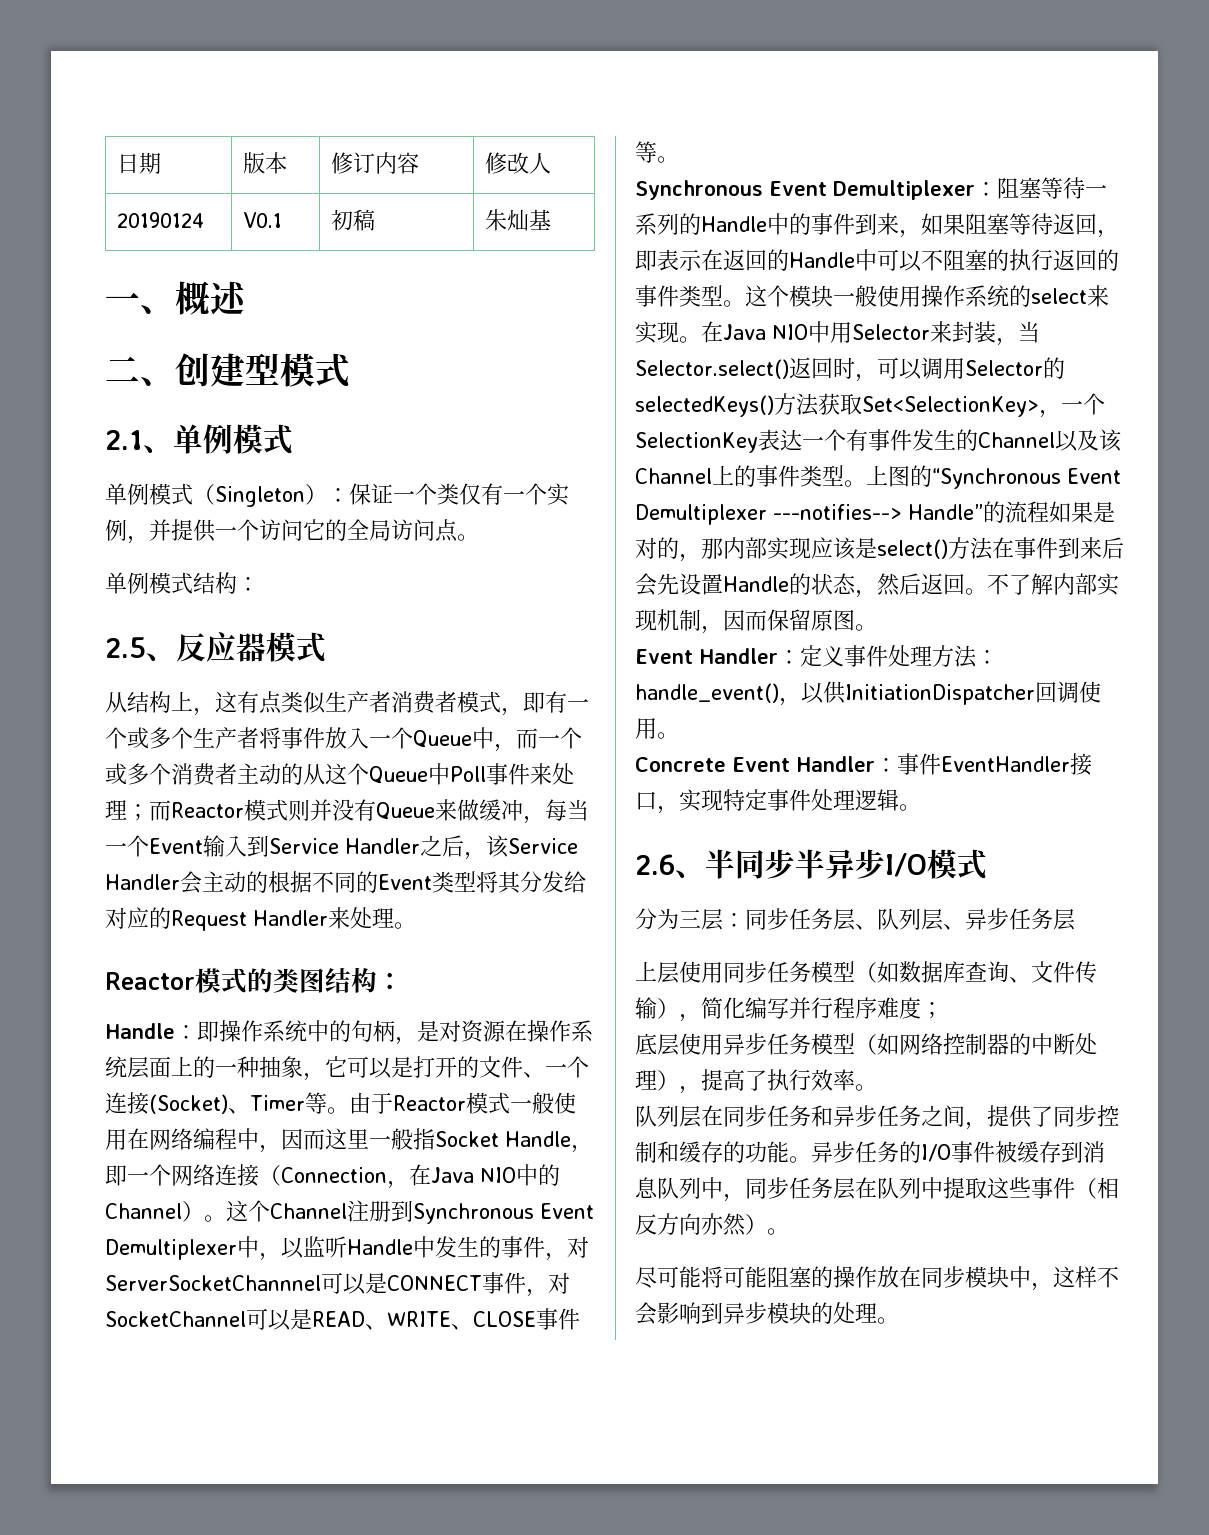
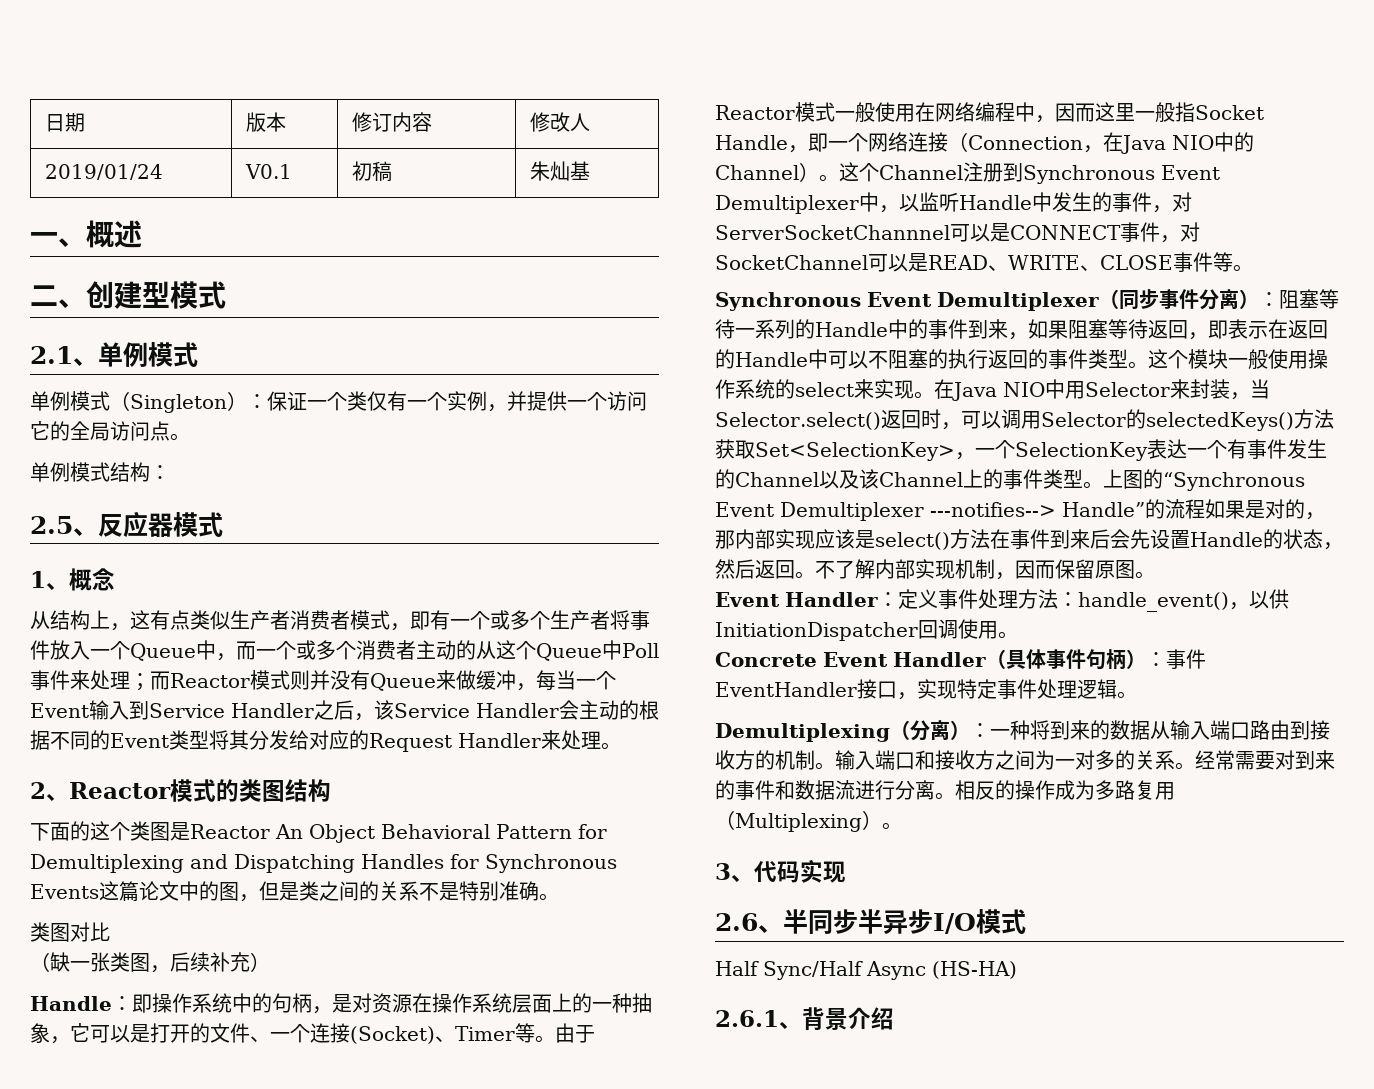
[117,212,205,228] 20190124 -> [44,164,163,180] 2019/01/24
(326, 647) none -> [30,568,115,591] // 1、概念
(416, 925) none -> [30,782,69,801] 2、
[377,973,403,990] ： -> [30,821,607,843] [30,854,617,873] [30,881,559,902] [30,922,110,942] [30,952,270,973] // 下面的这个类图是Reactor An Object Behavioral Pattern for Demultiplexing and Dispatching Handles for Synchronous Events这篇论文中的图，但是类之间的关系不是特别准确。 // 类图对比 // （缺一张类图，后续补充）
(975, 190) none -> [1099,289,1259,310] （同步事件分离）
(875, 764) none -> [986,649,1146,670] （具体事件句柄）
(921, 807) none -> [715,720,1330,742] [715,750,1335,770] [715,780,1175,800] [715,810,902,832] [715,859,846,883] // Demultiplexing（分离）：一种将到来的数据从输入端口路由到接收方的机制。输入端口和接收方之间为一对多的关系。经常需要对到来的事件和数据流进行分离。相反的操作成为多路复用（Multiplexing）。 // 3、代码实现
[635,908,1075,931] [635,961,1097,984] [635,997,943,1022] [635,1033,1097,1056] [635,1069,877,1094] [635,1105,1119,1130] [635,1141,1105,1163] [635,1177,1119,1202] [635,1213,789,1236] [635,1266,1119,1291] [635,1302,899,1325] 分为三层：同步任务层、队列层、异步任务层 // 上层使用同步任务模型（如数据库查询、文件传输），简化编写并行程序难度； // 底层使用异步任务模型（如网络控制器的中断处理），提高了执行效率。 // 队列层在同步任务和异步任务之间，提供了同步控制和缓存的功能。异步任务的I/O事件被缓存到消息队列中，同步任务层在队列中提取这些事件（相反方向亦然）。 // 尽可能将可能阻塞的操作放在同步模块中，这样不会影响到异步模块的处理。 -> [715,961,1017,980] [715,1007,894,1031] Half Sync/Half Async (HS-HA) // 2.6.1、背景介绍

